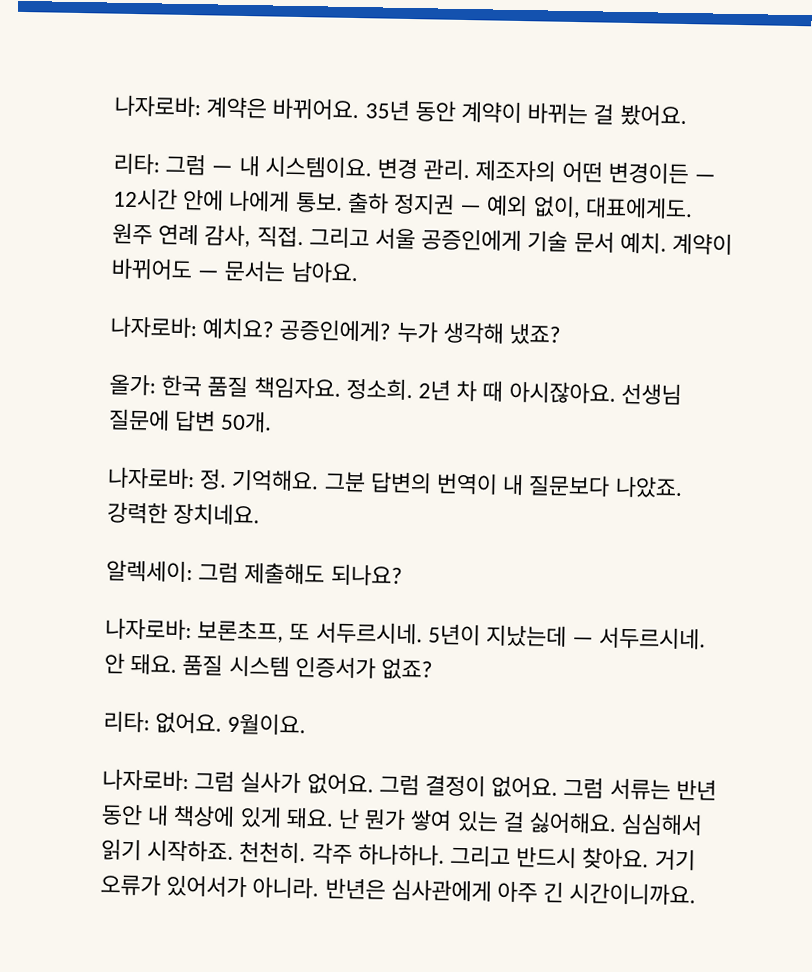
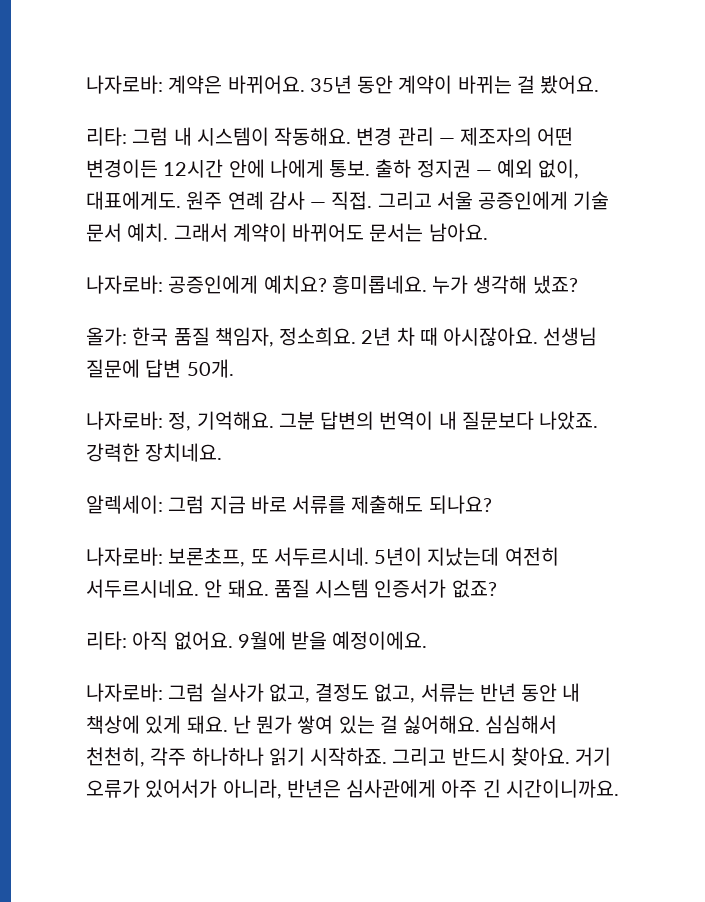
[211,154,471,181] — 내 시스템이요. 변경 관리. -> [173,127,455,146] 내 시스템이 작동해요. 변경 관리 —
[694,174,717,183] — -> (158, 168) none
[204,224,252,248] 감사, -> [268,191,327,210] 감사 —
(667, 242) none -> [173,223,228,242] 그래서
[197,270,220,279] — -> (365, 232) none
[202,317,392,342] 예치요? 공증인에게? -> [168,275,427,294] 공증인에게 예치요? 흥미롭네요.
[253,376,413,401] 책임자요. 정소희. -> [214,327,357,347] 책임자, 정소희요.
[199,468,228,490] 정. -> [168,411,192,431] 정,
(240, 572) none -> [209,495,347,514] 지금 바로 서류를
[572,626,707,650] — 서두르시네. -> [504,547,559,566] [86,579,199,598] 여전히 서두르시네요.
[155,711,307,736] [102,768,605,799] 없어요. 9월이요. // 나자로바: 그럼 실사가 없어요. 그럼 결정이 없어요. 그럼 -> [132,631,428,650] [86,683,416,703] 아직 없어요. 9월에 받을 예정이에요. // 나자로바: 그럼 실사가 없고, 결정도 없고,
[101,838,445,866] 읽기 시작하죠. 천천히. 각주 하나하나. -> [86,747,388,767] 천천히, 각주 하나하나 읽기 시작하죠.
[252,876,320,899] 아니라. -> [222,779,282,799] 아니라,

